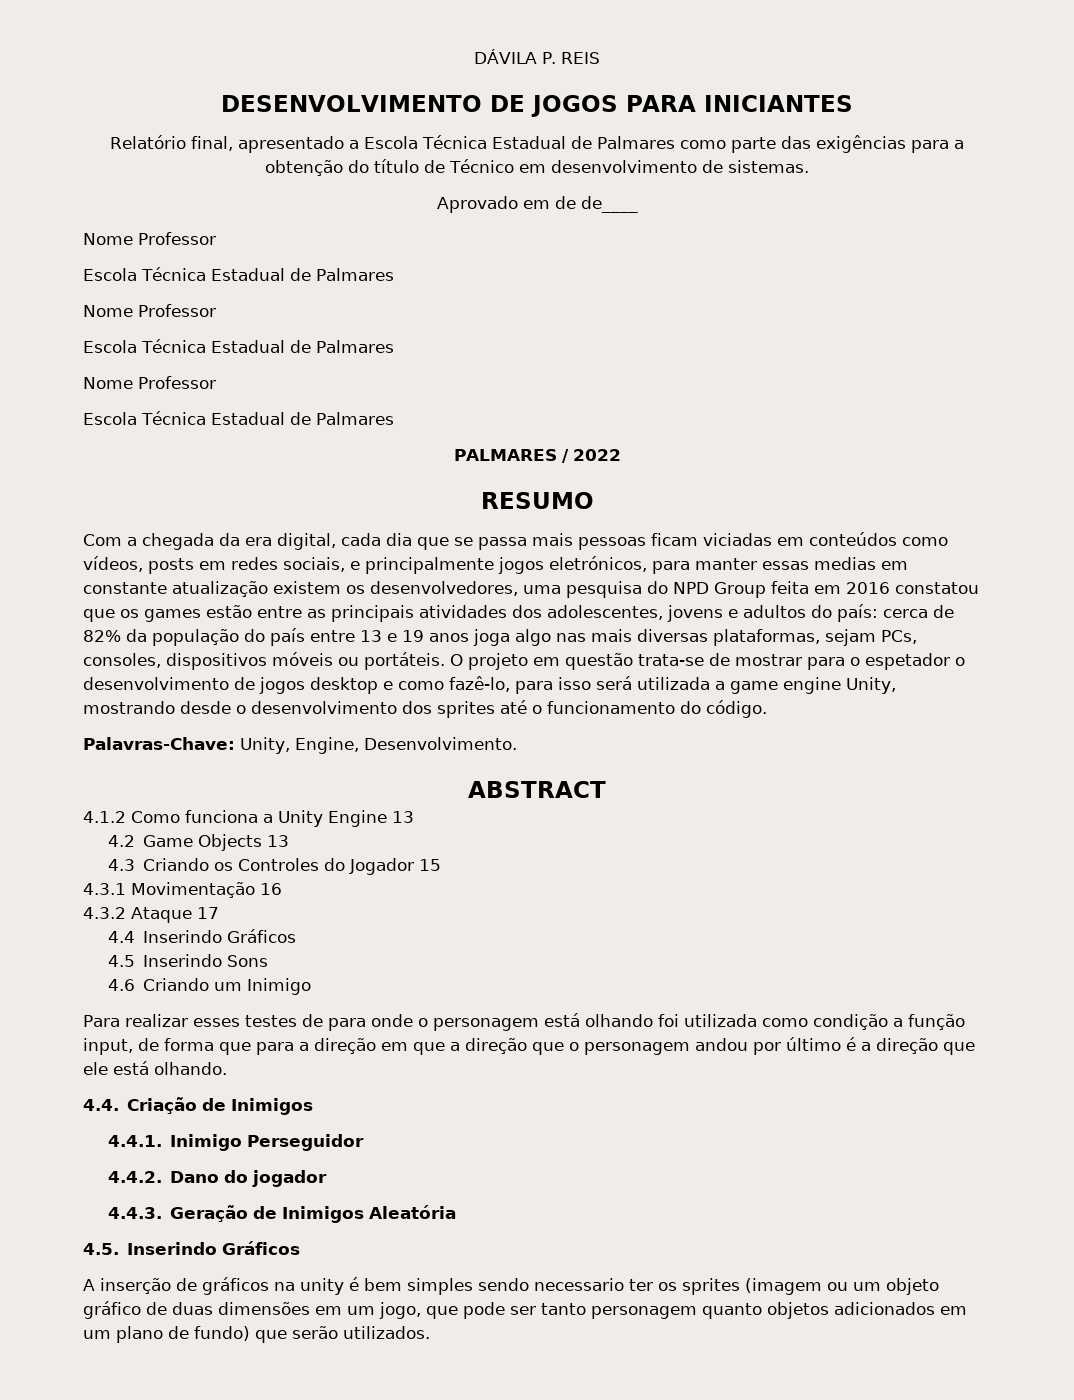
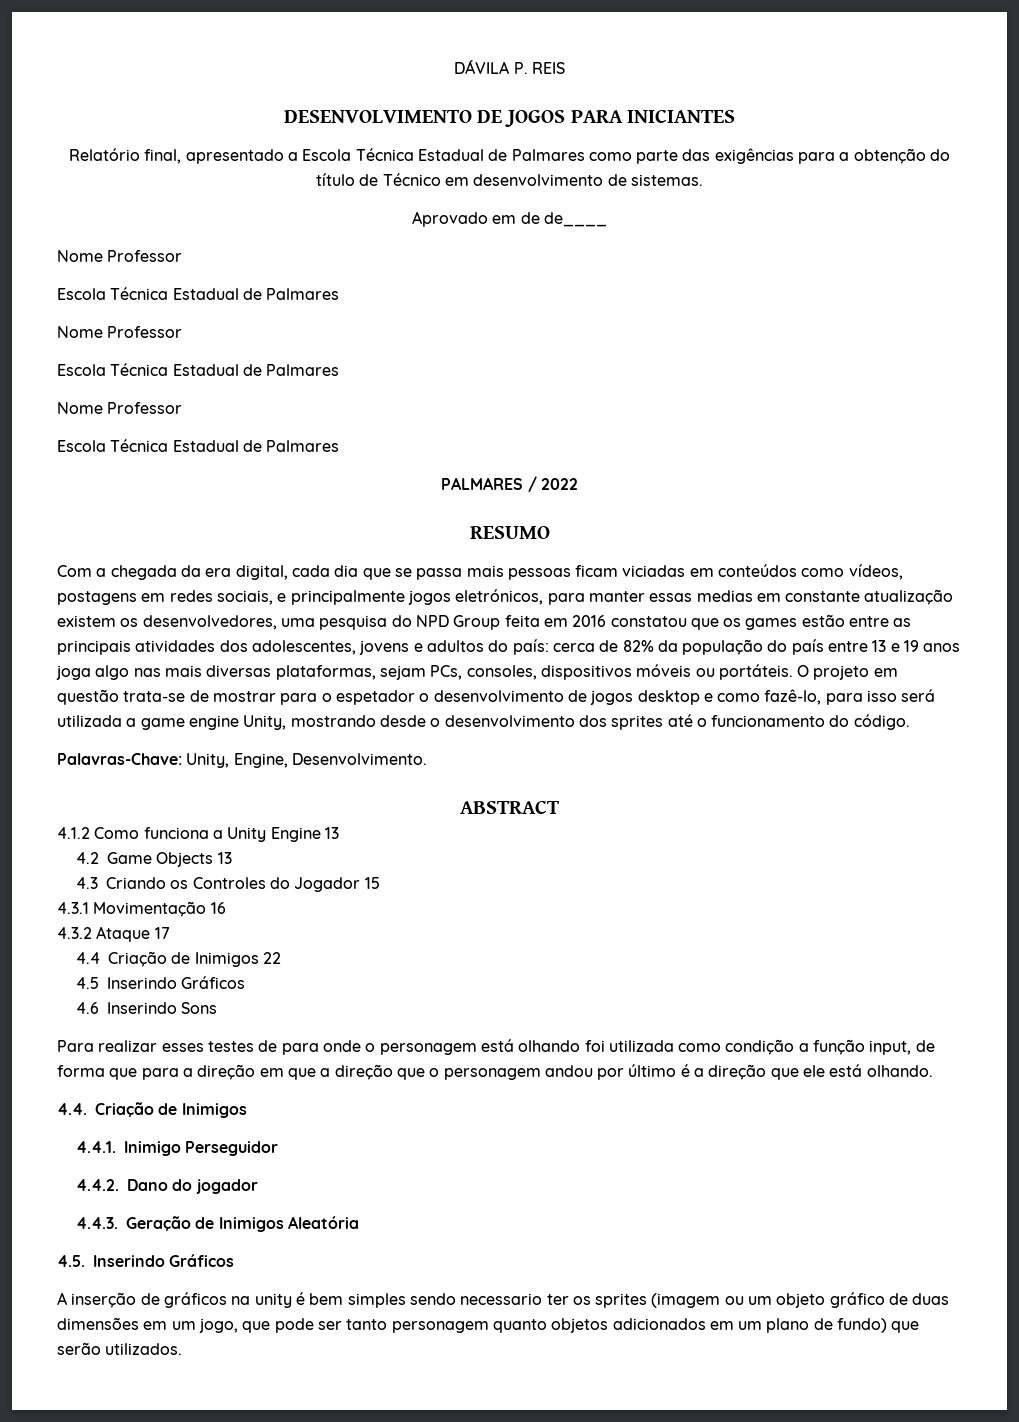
[148,558,194,574] posts -> [57,591,137,605] postagens
[143,929,297,943] [107,955,135,967] Inserindo Gráficos // 4.5 -> [107,951,281,967] [75,976,246,989] [75,1002,99,1014] Criação de Inimigos 22 // 4.5 Inserindo Gráficos // 4.6
[107,978,312,995] // 4.6 Criando um Inimigo -> (218, 1008) none

